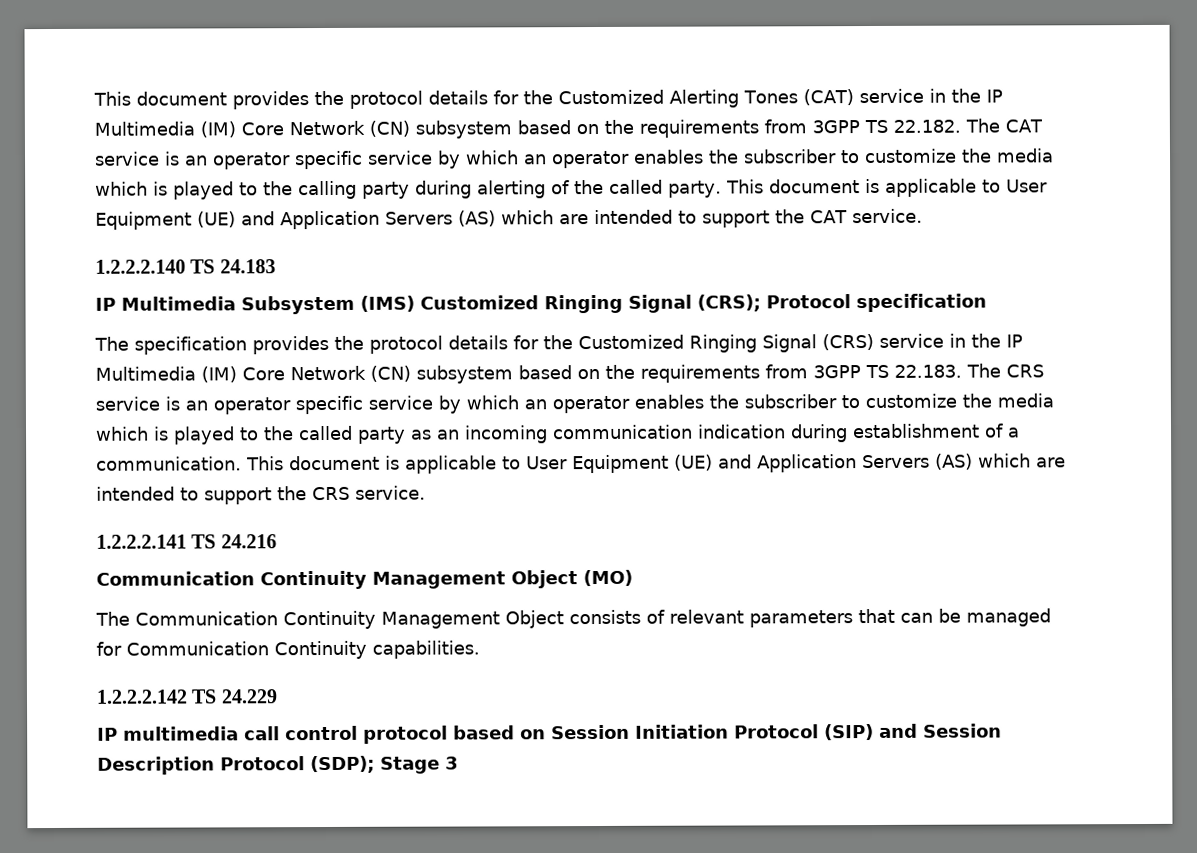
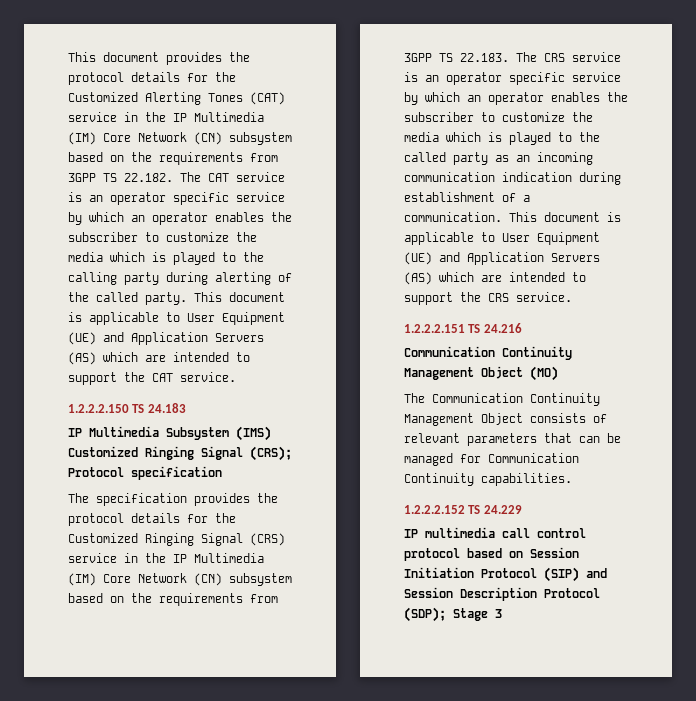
[95,259,186,274] 1.2.2.2.140 -> [68,404,129,413] 1.2.2.2.150
[96,534,187,549] 1.2.2.2.141 -> [404,324,465,333] 1.2.2.2.151
[96,689,188,704] 1.2.2.2.142 -> [404,505,465,514] 1.2.2.2.152

